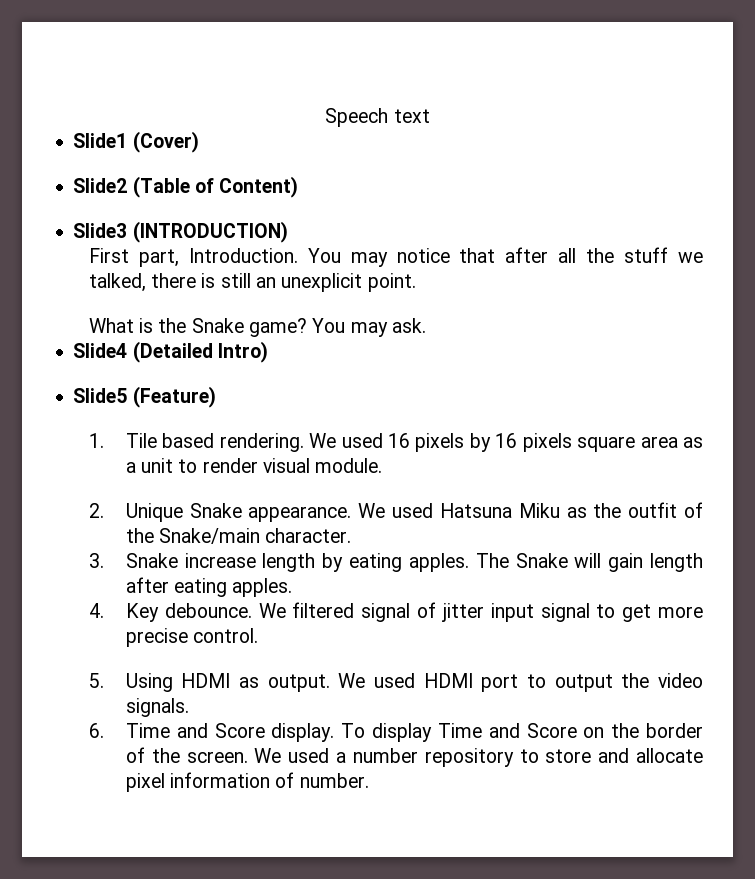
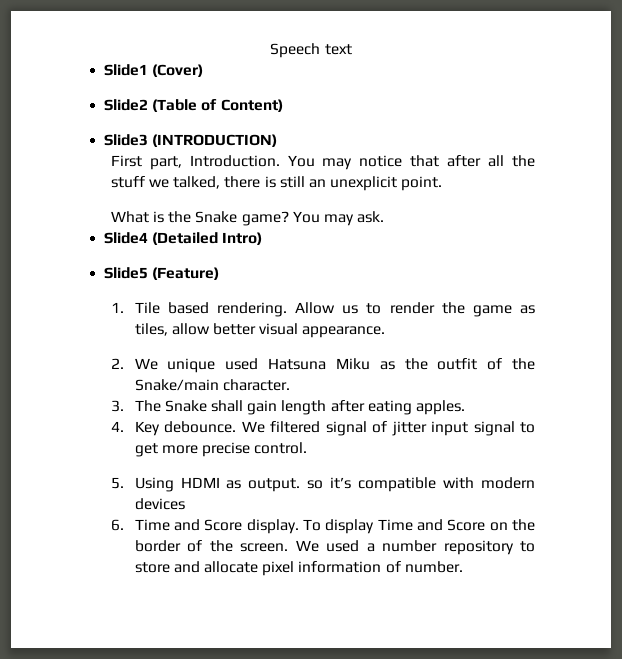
[309,433,703,452] [125,458,383,473] [88,503,386,522] We used 16 pixels by 16 pixels square area as a unit to render visual module. // 2. Unique Snake appearance. We -> [295,302,535,317] [134,323,386,338] [110,358,216,373] Allow us to render the game as tiles, allow better visual appearance. // 2. We unique
[125,553,469,572] Snake increase length by eating apples. -> (124, 406) none
[574,553,602,568] will -> [210,400,243,412] shall
[338,673,703,692] [125,698,189,717] We used HDMI port to output the video signals. -> [307,477,535,492] [134,498,185,510] so it’s compatible with modern devices

